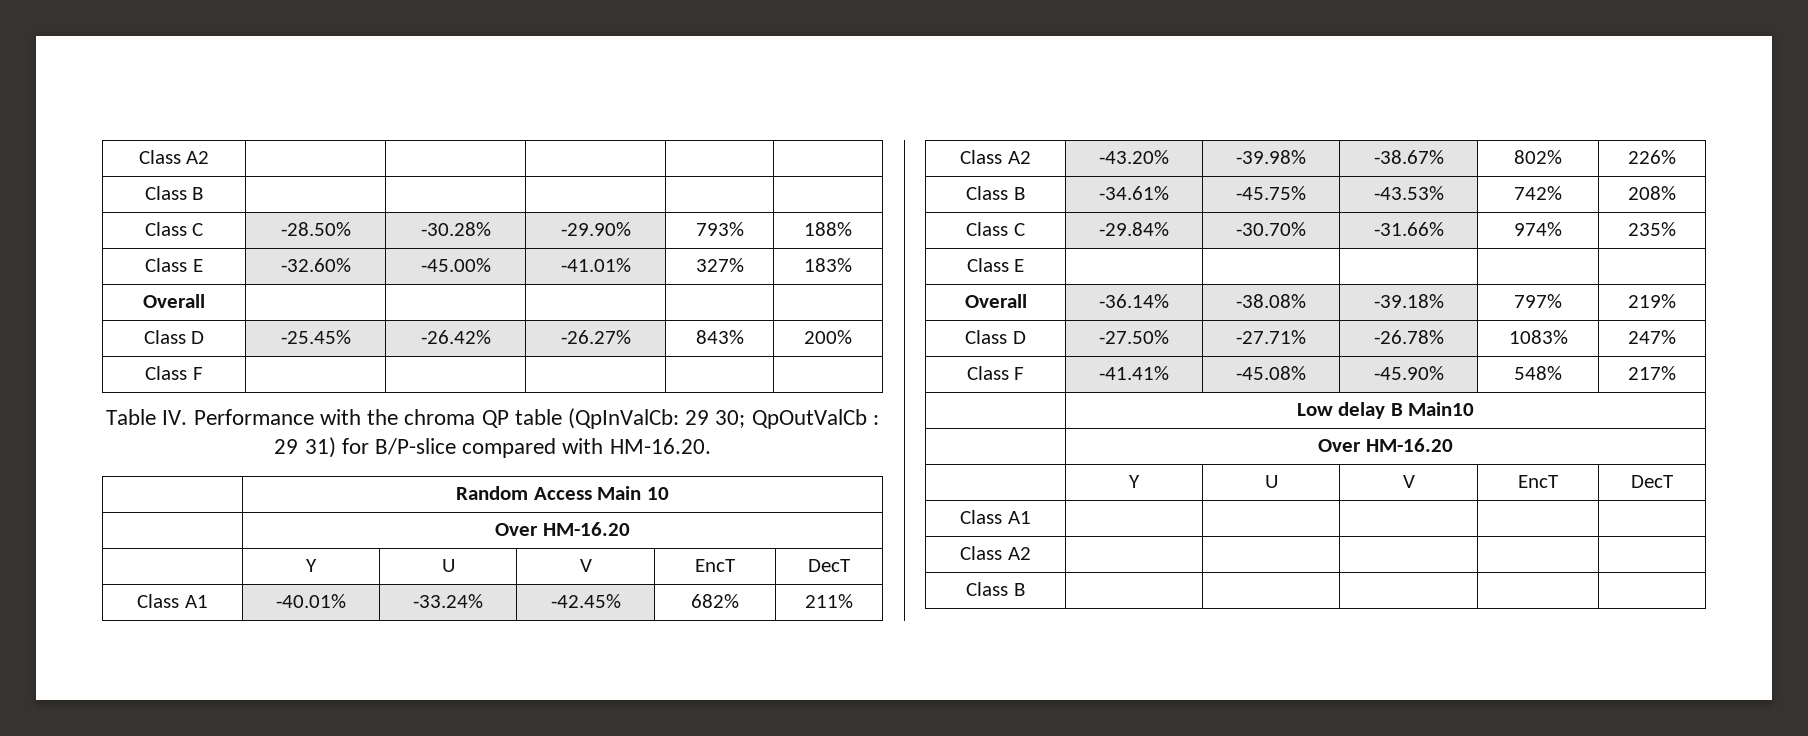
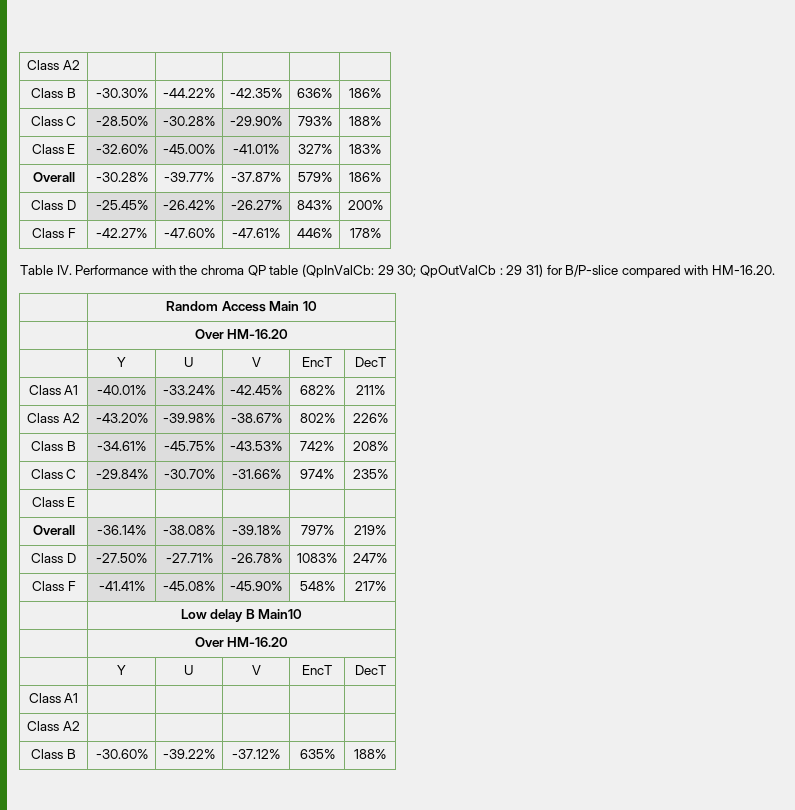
[138,150,210,164] [144,186,204,200] Class A2 | | | | | // Class B | | | | | -> [27,60,80,70] [31,88,76,98] [95,88,148,98] [163,88,215,98] [230,88,282,98] [297,88,332,98] [349,88,381,98] Class A2 | | | | | // Class B | -30.30% | -44.22% | -42.35% | 636% | 186%
(205, 301) | | | | -> [95,172,148,182] [164,172,214,182] [231,172,281,182] [297,172,332,182] [349,172,381,182] -30.28% | -39.77% | -37.87% | 579% | 186%
(203, 373) | | | | -> [96,228,147,238] [163,228,215,238] [232,228,280,238] [297,228,332,238] [349,228,381,238] -42.27% | -47.60% | -47.61% | 446% | 178%
(1025, 589) | | | | -> [95,749,148,759] [163,749,215,759] [232,749,280,759] [299,749,335,759] [354,749,386,759] -30.60% | -39.22% | -37.12% | 635% | 188%

